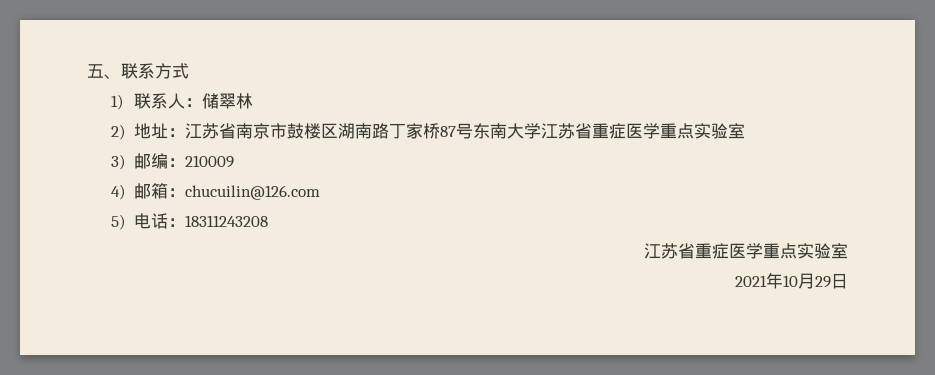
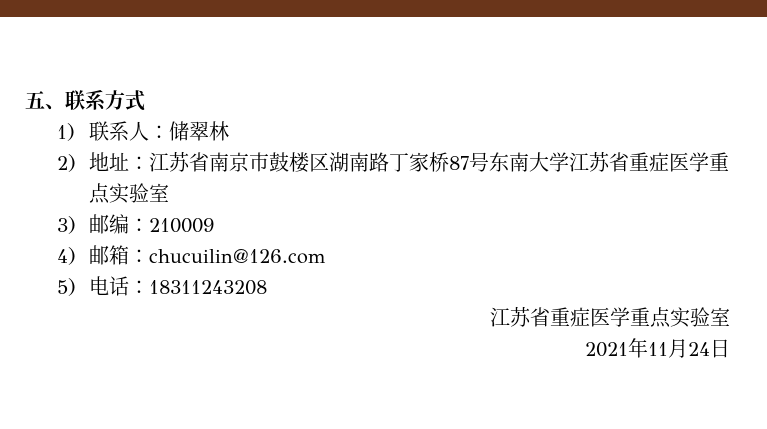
[783,273,831,289] 10月29 -> [648,339,710,358] 11月24

